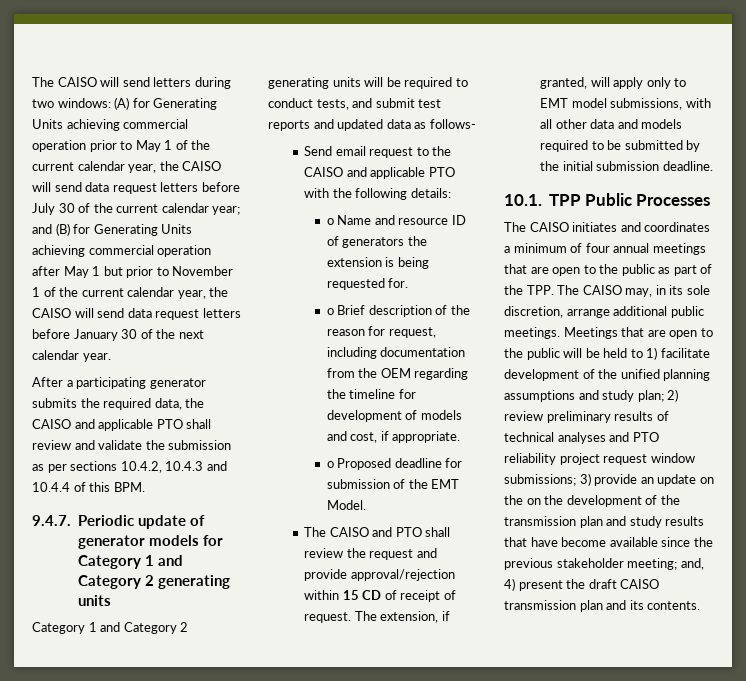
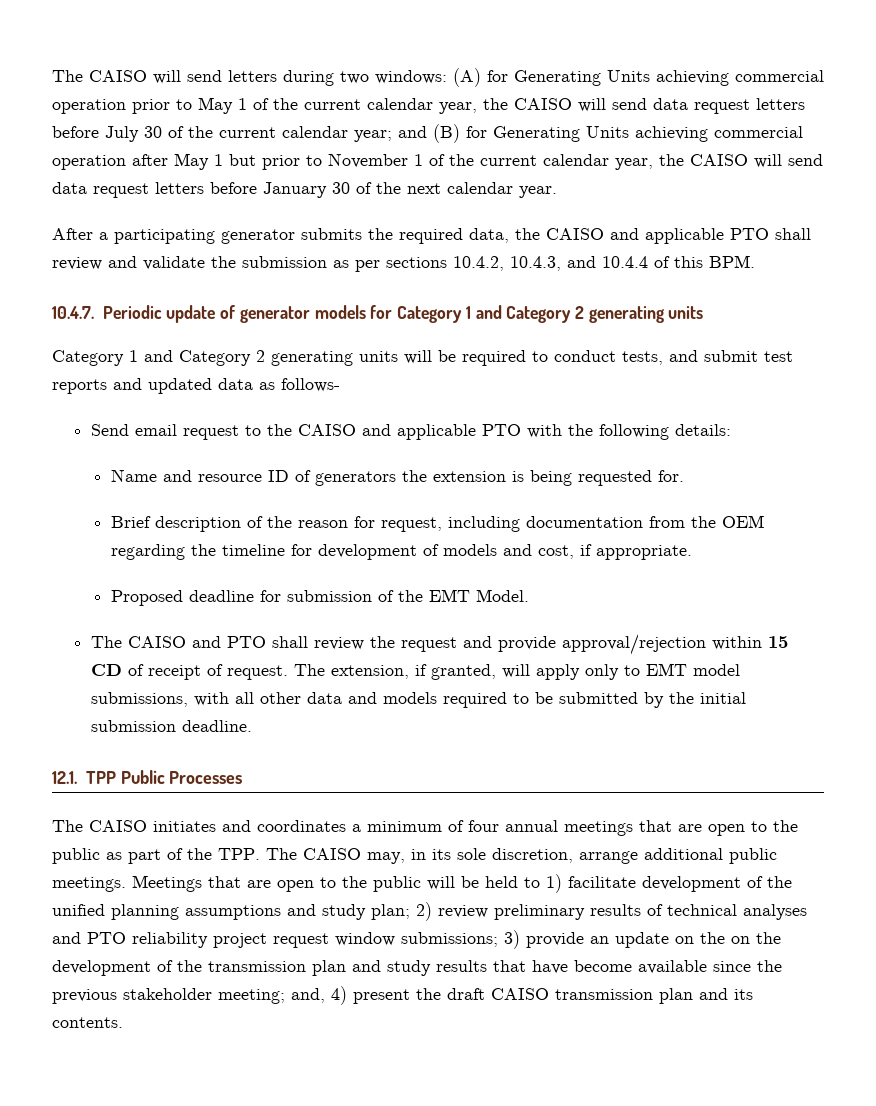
[165,461,204,471] 10.4.3 -> [510,256,561,271] 10.4.3,
[32,515,71,526] 9.4.7. -> [52,306,94,319] 10.4.7.
[326,218,334,225] o -> (732, 430) none
[326,308,334,315] o -> (684, 476) none
[326,461,334,468] o -> (692, 552) none
[504,194,542,206] 10.1. -> [52,771,77,784] 12.1.

